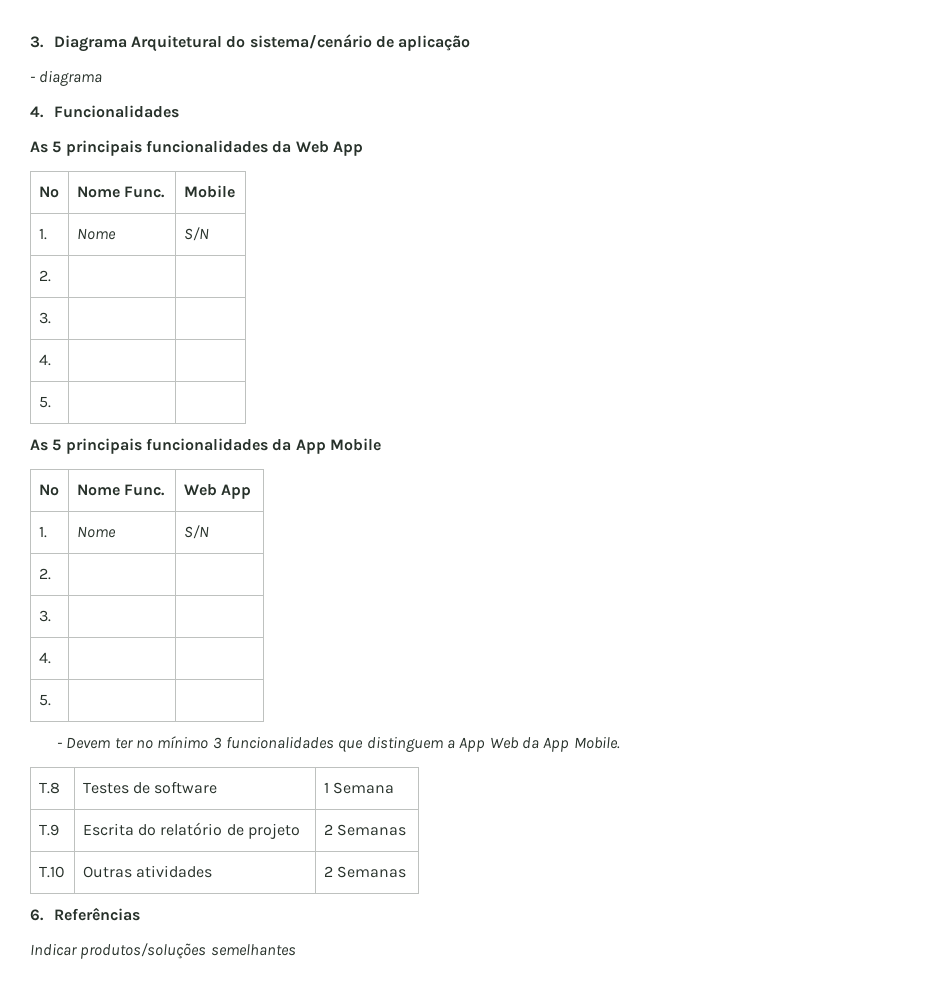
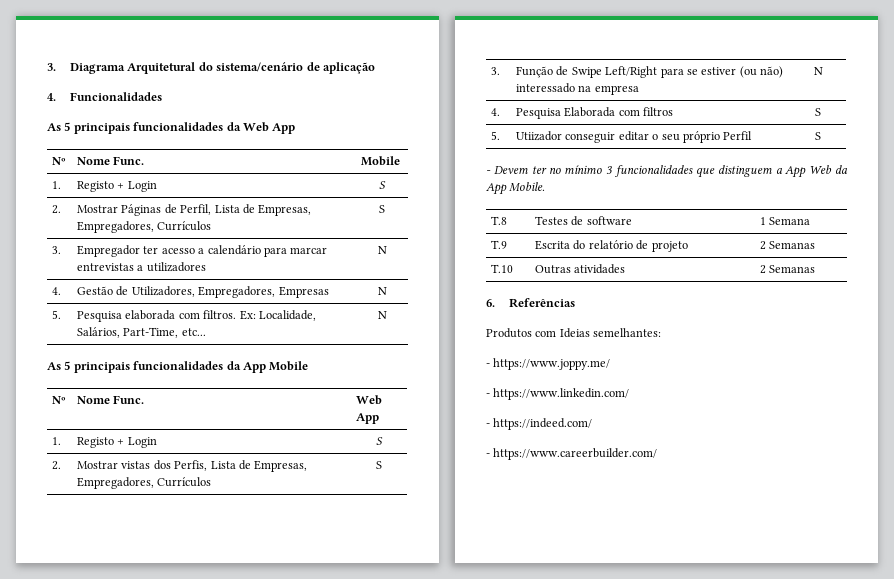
[30,70,103,86] // - diagrama -> (375, 68) none
[76,228,116,240] [183,227,209,241] [38,270,51,282] [38,312,51,324] [38,354,51,366] [38,396,51,408] Nome | S/N // 2. | | // 3. | | // 4. | | // 5. | | -> [77,181,157,192] [379,181,386,189] [52,205,62,214] [77,204,312,216] [77,221,212,233] [379,205,385,213] [52,246,62,254] [77,245,328,257] [77,262,206,272] [377,246,387,254] [52,287,62,295] [77,286,329,298] [377,287,387,295] [52,310,62,319] [77,310,316,322] [77,327,206,338] [377,311,387,319] Registo + Login | S // 2. | Mostrar Páginas de Perfil, Lista de Empresas, Empregadores, Currículos | S // 3. | Empregador ter acesso a calendário para marcar entrevistas a utilizadores | N // 4. | Gestão de Utilizadores, Empregadores, Empresas | N // 5. | Pesquisa elaborada com filtros. Ex: Localidade, Salários, Part-Time, etc... | N
[76,526,116,538] [183,525,209,539] [38,568,51,580] [38,610,51,622] [38,652,51,664] [38,694,51,706] Nome | S/N // 2. | | // 3. | | // 4. | | // 5. | | -> [77,437,157,448] [376,437,383,445] [52,461,62,470] [77,460,308,472] [77,477,212,489] [376,461,382,469] [491,67,501,75] [516,66,784,78] [516,83,639,95] [813,67,823,75] [491,108,501,116] [516,107,674,119] [815,108,821,116] [491,131,501,140] [516,131,753,143] [815,132,821,140] Registo + Login | S // 2. | Mostrar vistas dos Perfis, Lista de Empresas, Empregadores, Currículos | S // 3. | Função de Swipe Left/Right para se estiver (ou não) interessado na empresa | N // 4. | Pesquisa Elaborada com filtros | S // 5. | Utiizador conseguir editar o seu próprio Perfil | S
[30,943,296,959] Indicar produtos/soluções semelhantes -> [486,328,662,338] [486,358,611,370] [486,388,630,400] [486,418,593,430] [486,448,658,460] Produtos com Ideias semelhantes: // - https://www.joppy.me/ // - https://www.linkedin.com/ // - https://indeed.com/ // - https://www.careerbuilder.com/

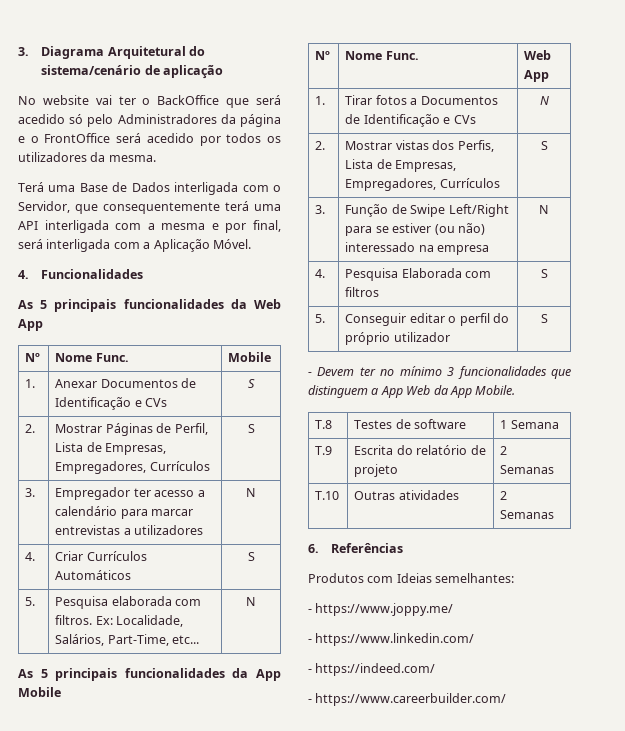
(375, 68) none -> [18,95,281,108] [18,114,281,127] [18,133,281,146] [18,152,156,162] [18,182,281,195] [18,201,281,214] [18,220,282,233] [18,239,251,252] // No website vai ter o BackOffice que será acedido só pelo Administradores da página e o FrontOffice será acedido por todos os utilizadores da mesma. // Terá uma Base de Dados interligada com o Servidor, que consequentemente terá uma API interligada com a mesma e por final, será interligada com a Aplicação Móvel.
[77,181,157,192] Registo + Login -> [55,378,197,388] [55,397,168,410] Anexar Documentos de Identificação e CVs
[77,286,329,298] [377,287,387,295] Gestão de Utilizadores, Empregadores, Empresas | N -> [55,551,147,561] [55,570,132,580] [247,552,255,561] Criar Currículos Automáticos | S
[77,437,157,448] [376,437,383,445] Registo + Login | S -> [345,95,498,105] [345,114,476,127] [539,96,549,105] Tirar fotos a Documentos de Identificação e CVs | N
[516,131,753,143] Utiizador conseguir editar o seu próprio Perfil -> [345,313,509,326] [345,332,450,345] Conseguir editar o perfil do próprio utilizador

